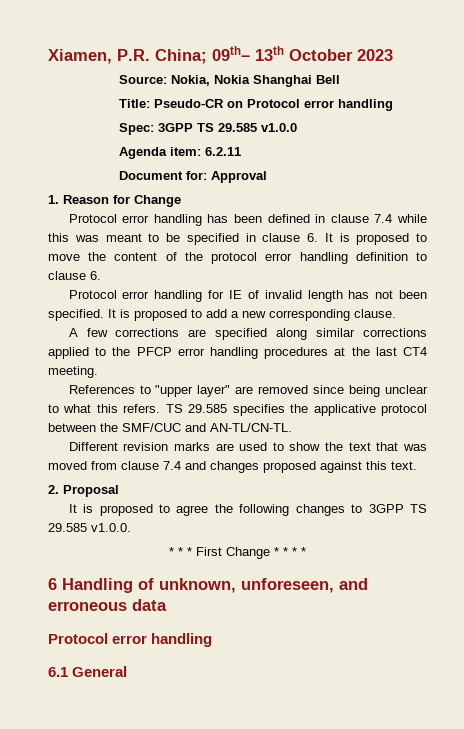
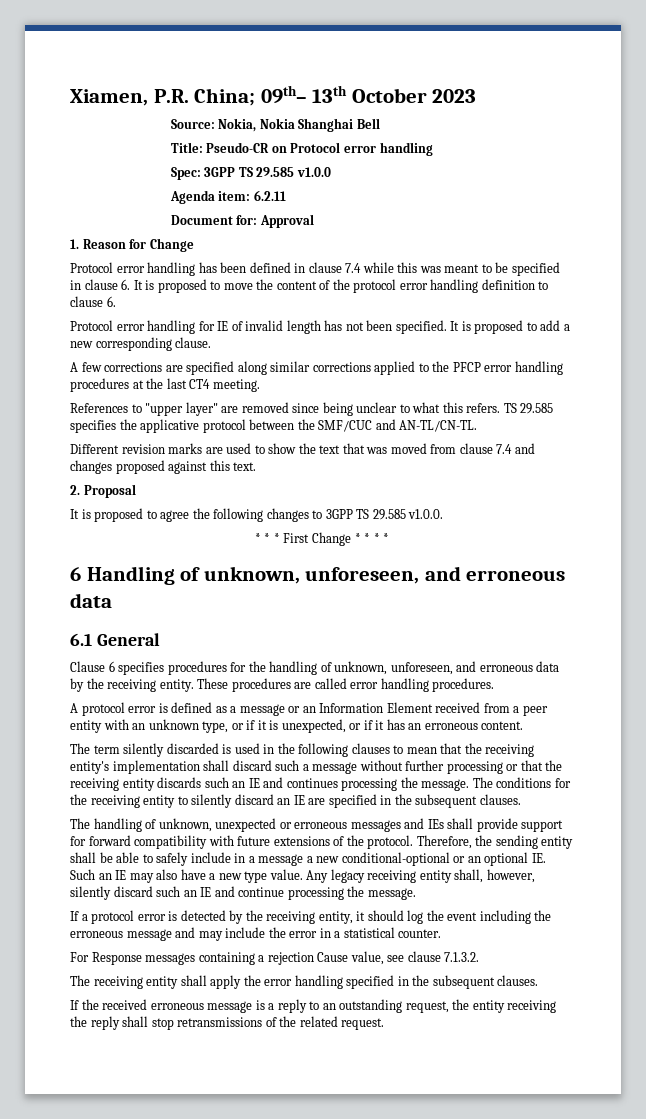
[48,633,213,647] [48,666,128,677] Protocol error handling // 6.1 General -> [70,633,160,646] [70,661,560,675] [70,678,495,692] [70,702,548,716] [70,719,524,733] [70,743,535,757] [70,760,563,774] [70,777,571,791] [70,794,521,808] [70,818,564,832] [70,835,574,849] [70,852,546,866] [70,869,535,883] [70,886,416,900] [70,910,552,924] [70,927,442,941] [70,951,480,965] [70,975,539,989] [70,999,557,1013] [70,1016,385,1030] 6.1 General // Clause 6 specifies procedures for the handling of unknown, unforeseen, and erroneous data by the receiving entity. These procedures are called error handling procedures. // A protocol error is defined as a message or an Information Element received from a peer entity with an unknown type, or if it is unexpected, or if it has an erroneous content. // The term silently discarded is used in the following clauses to mean that the receiving entity's implementation shall discard such a message without further processing or that the receiving entity discards such an IE and continues processing the message. The conditions for the receiving entity to silently discard an IE are specified in the subsequent clauses. // The handling of unknown, unexpected or erroneous messages and IEs shall provide support for forward compatibility with future extensions of the protocol. Therefore, the sending entity shall be able to safely include in a message a new conditional-optional or an optional IE. Such an IE may also have a new type value. Any legacy receiving entity shall, however, silently discard such an IE and continue processing the message. // If a protocol error is detected by the receiving entity, it should log the event including the erroneous message and may include the error in a statistical counter. // For Response messages containing a rejection Cause value, see clause 7.1.3.2. // The receiving entity shall apply the error handling specified in the subsequent clauses. // If the received erroneous message is a reply to an outstanding request, the entity receiving the reply shall stop retransmissions of the related request.

